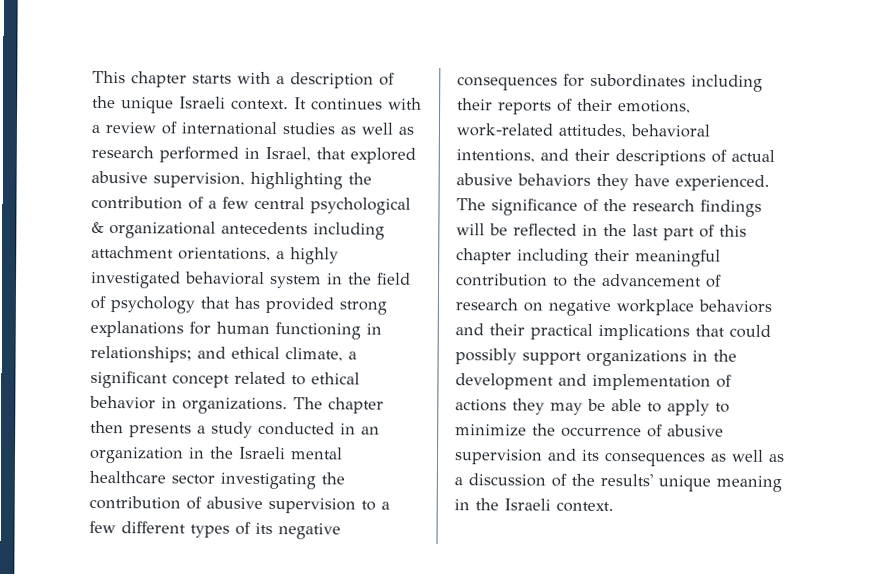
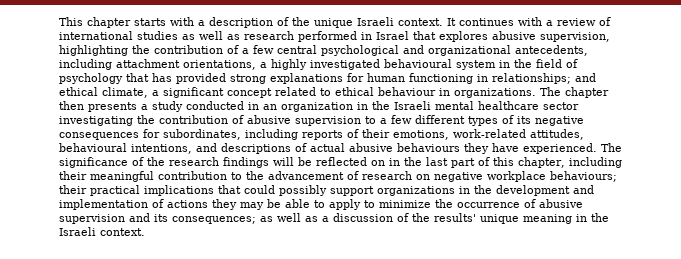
[265,146,416,164] Israel, that explored -> [376,31,488,42] Israel that explores
[91,221,308,239] & organizational antecedents -> [403,45,588,56] and organizational antecedents,
[185,271,265,285] behavioral -> [384,59,452,68] behavioural
[89,395,156,410] behavior -> [378,87,436,96] behaviour
[590,73,763,92] [457,98,493,111] subordinates including their -> [163,129,298,140] subordinates, including
[630,124,710,138] behavioral -> [59,143,127,152] behavioural
[574,148,610,162] their -> (217, 147) none
[517,173,591,187] behaviors -> [397,143,460,152] behaviours
(577, 229) none -> [371,160,385,166] on
[456,248,512,265] chapter -> [518,157,565,168] chapter,
[698,299,772,313] [455,323,484,336] behaviors and -> [550,171,617,182] behaviours;
[604,451,706,467] consequences -> [172,216,256,224] consequences;

